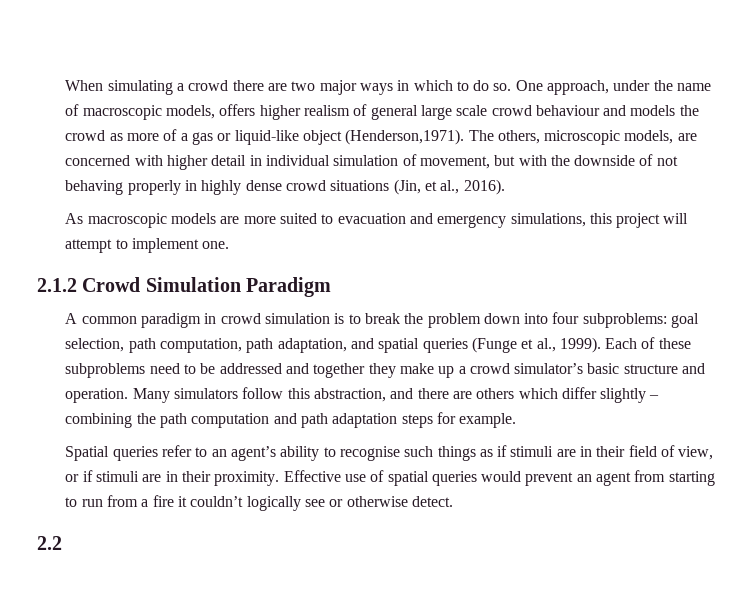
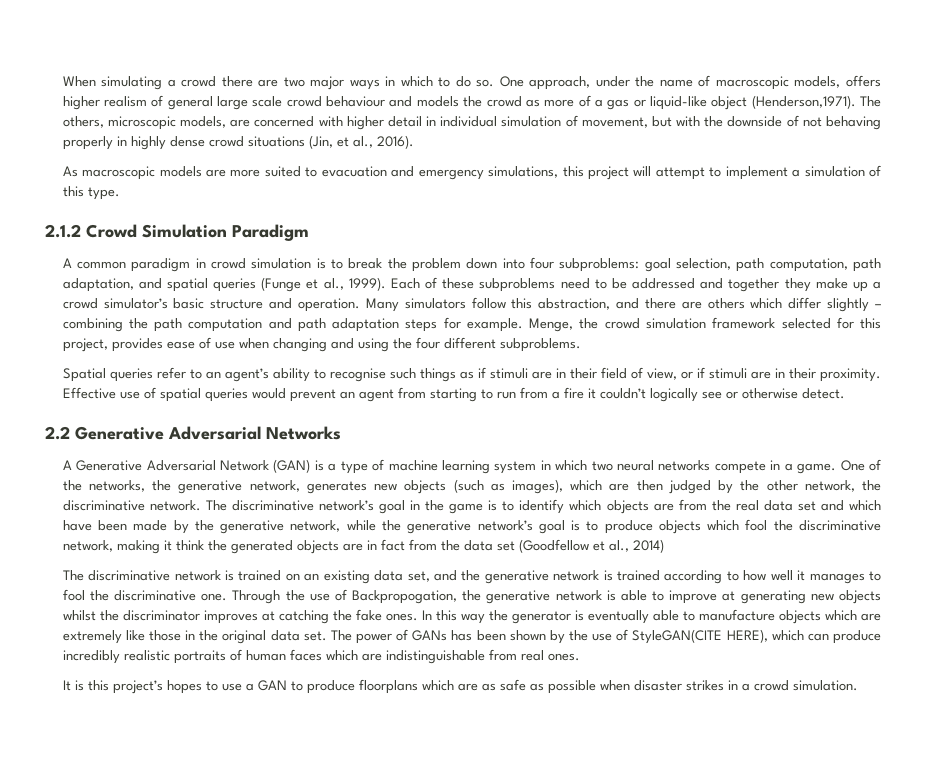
[202,241,230,249] one. -> [792,165,881,177] [62,186,120,200] a simulation of this type.
(517, 420) none -> [529,317,881,332] [62,337,581,352] Menge, the crowd simulation framework selected for this project, provides ease of use when changing and using the four different subproblems.
(62, 543) none -> [75,426,341,440] [62,459,882,474] [62,479,881,494] [62,499,882,514] [62,519,882,534] [62,539,664,554] [62,570,882,584] [62,589,881,604] [62,609,882,624] [62,629,882,644] [62,649,580,664] [62,679,858,694] Generative Adversarial Networks // A Generative Adversarial Network (GAN) is a type of machine learning system in which two neural networks compete in a game. One of the networks, the generative network, generates new objects (such as images), which are then judged by the other network, the discriminative network. The discriminative network’s goal in the game is to identify which objects are from the real data set and which have been made by the generative network, while the generative network’s goal is to produce objects which fool the discriminative network, making it think the generated objects are in fact from the data set (Goodfellow et al., 2014) // The discriminative network is trained on an existing data set, and the generative network is trained according to how well it manages to fool the discriminative one. Through the use of Backpropogation, the generative network is able to improve at generating new objects whilst the discriminator improves at catching the fake ones. In this way the generator is eventually able to manufacture objects which are extremely like those in the original data set. The power of GANs has been shown by the use of StyleGAN(CITE HERE), which can produce incredibly realistic portraits of human faces which are indistinguishable from real ones. // It is this project’s hopes to use a GAN to produce floorplans which are as safe as possible when disaster strikes in a crowd simulation.

